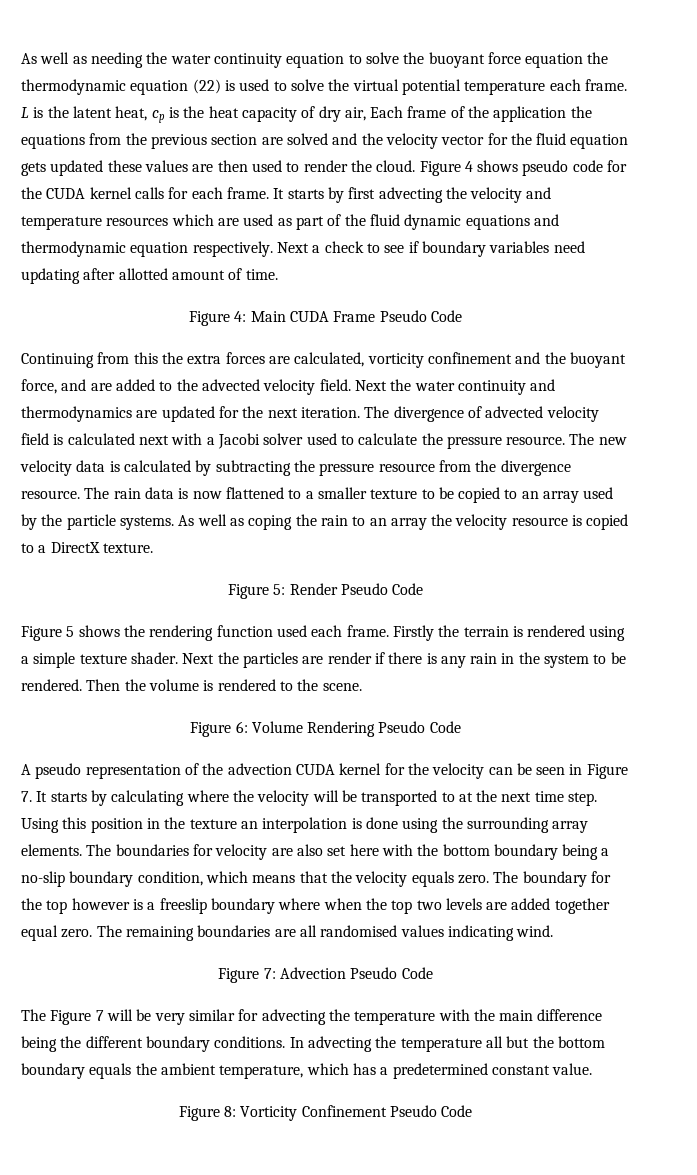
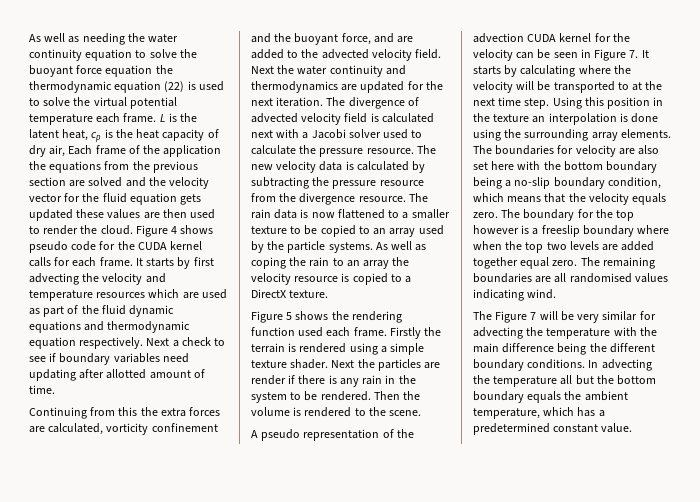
[189,310,462,326] // Figure 4: Main CUDA Frame Pseudo Code -> (55, 389) none
[227,583,424,599] // Figure 5: Render Pseudo Code -> (329, 294) none
[190,721,461,737] // Figure 6: Volume Rendering Pseudo Code -> (422, 413) none
[218,967,433,983] // Figure 7: Advection Pseudo Code -> (557, 294) none
[178,1105,473,1121] // Figure 8: Vorticity Confinement Pseudo Code -> (633, 428) none

